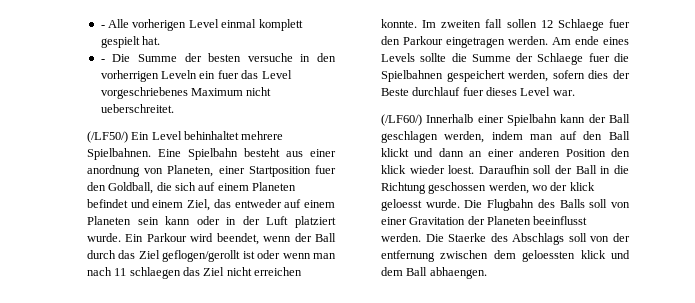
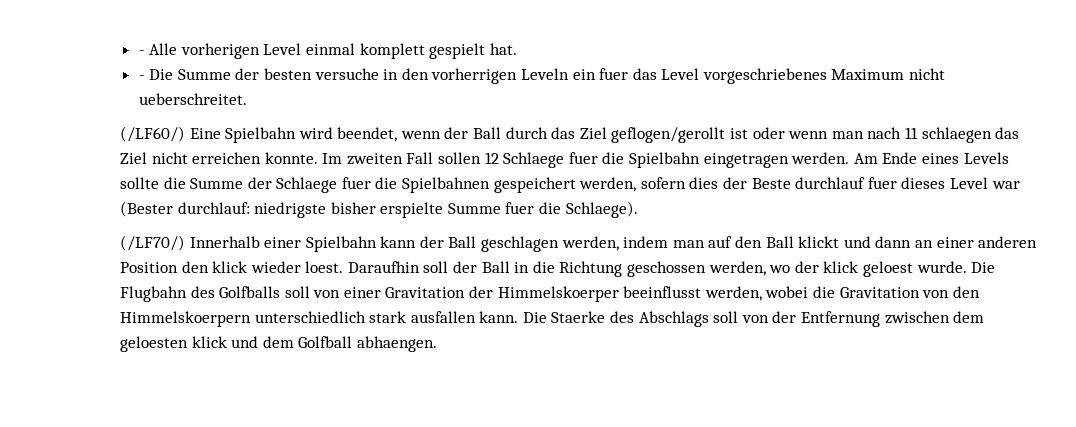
[86,131,284,143] [86,148,336,160] [86,165,336,177] [86,182,297,194] [86,199,335,211] [86,216,336,228] [86,233,187,242] (/LF50/) Ein Level behinhaltet mehrere Spielbahnen. Eine Spielbahn besteht aus einer anordnung von Planeten, einer Startposition fuer den Goldball, die sich auf einem Planeten befindet und einem Ziel, das entweder auf einem Planeten sein kann oder in der Luft platziert wurde. Ein Parkour -> [119,126,297,143] (/LF60/) Eine Spielbahn
[485,19,503,28] fall -> [406,152,434,164] Fall
[380,36,443,45] den Parkour -> [602,152,701,168] die Spielbahn
[574,36,599,45] ende -> [882,152,918,164] Ende
[552,90,575,96] [380,114,422,126] war. // (/LF60/) -> [991,181,1020,189] [119,201,638,218] [119,235,185,251] war (Bester durchlauf: niedrigste bisher erspielte Summe fuer die Schlaege). // (/LF70/)
[380,199,422,211] geloesst -> [862,261,913,277] geloest
[559,199,585,208] Balls -> [219,286,281,298] Golfballs
[487,216,588,225] [380,233,421,242] Planeten beeinflusst werden. -> [497,286,980,302] [119,311,519,327] Himmelskoerper beeinflusst werden, wobei die Gravitation von den Himmelskoerpern unterschiedlich stark ausfallen kann.
[380,250,435,262] entfernung -> [801,311,881,327] Entfernung
[522,250,576,262] geloessten -> [119,336,188,352] geloesten
[406,267,428,276] Ball -> [298,336,353,348] Golfball

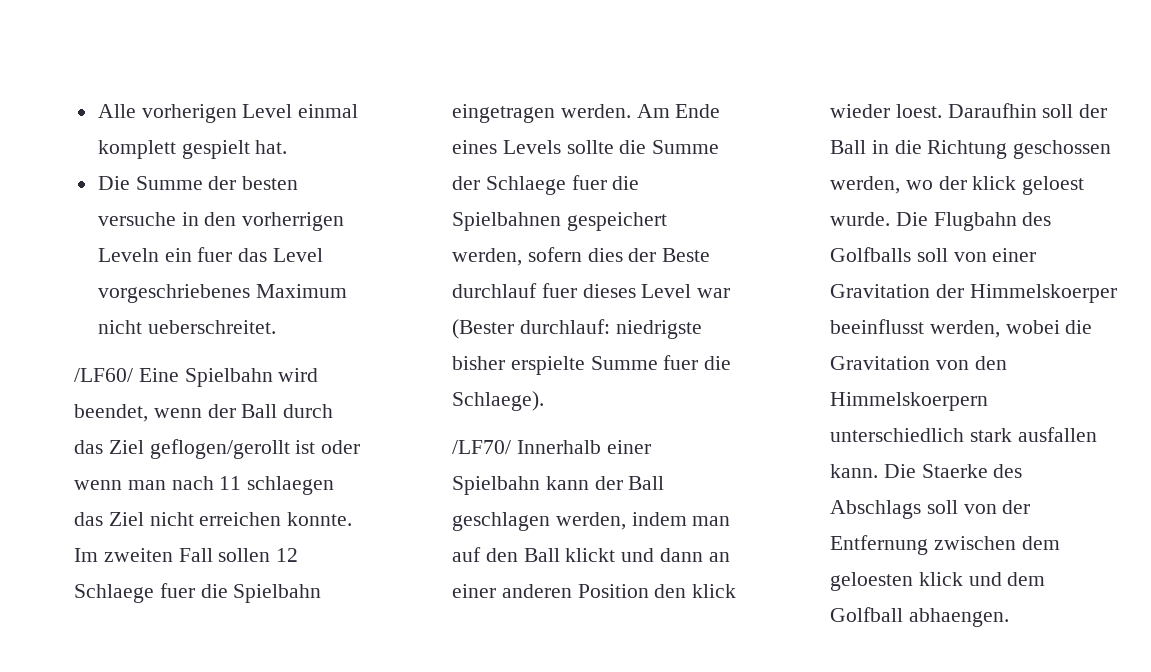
[138,50,145,55] - -> (97, 111) none
[138,75,145,80] - -> (288, 147) none
[119,126,185,142] (/LF60/) -> [74,368,134,382] /LF60/
[119,235,185,251] (/LF70/) -> [452,440,512,454] /LF70/

